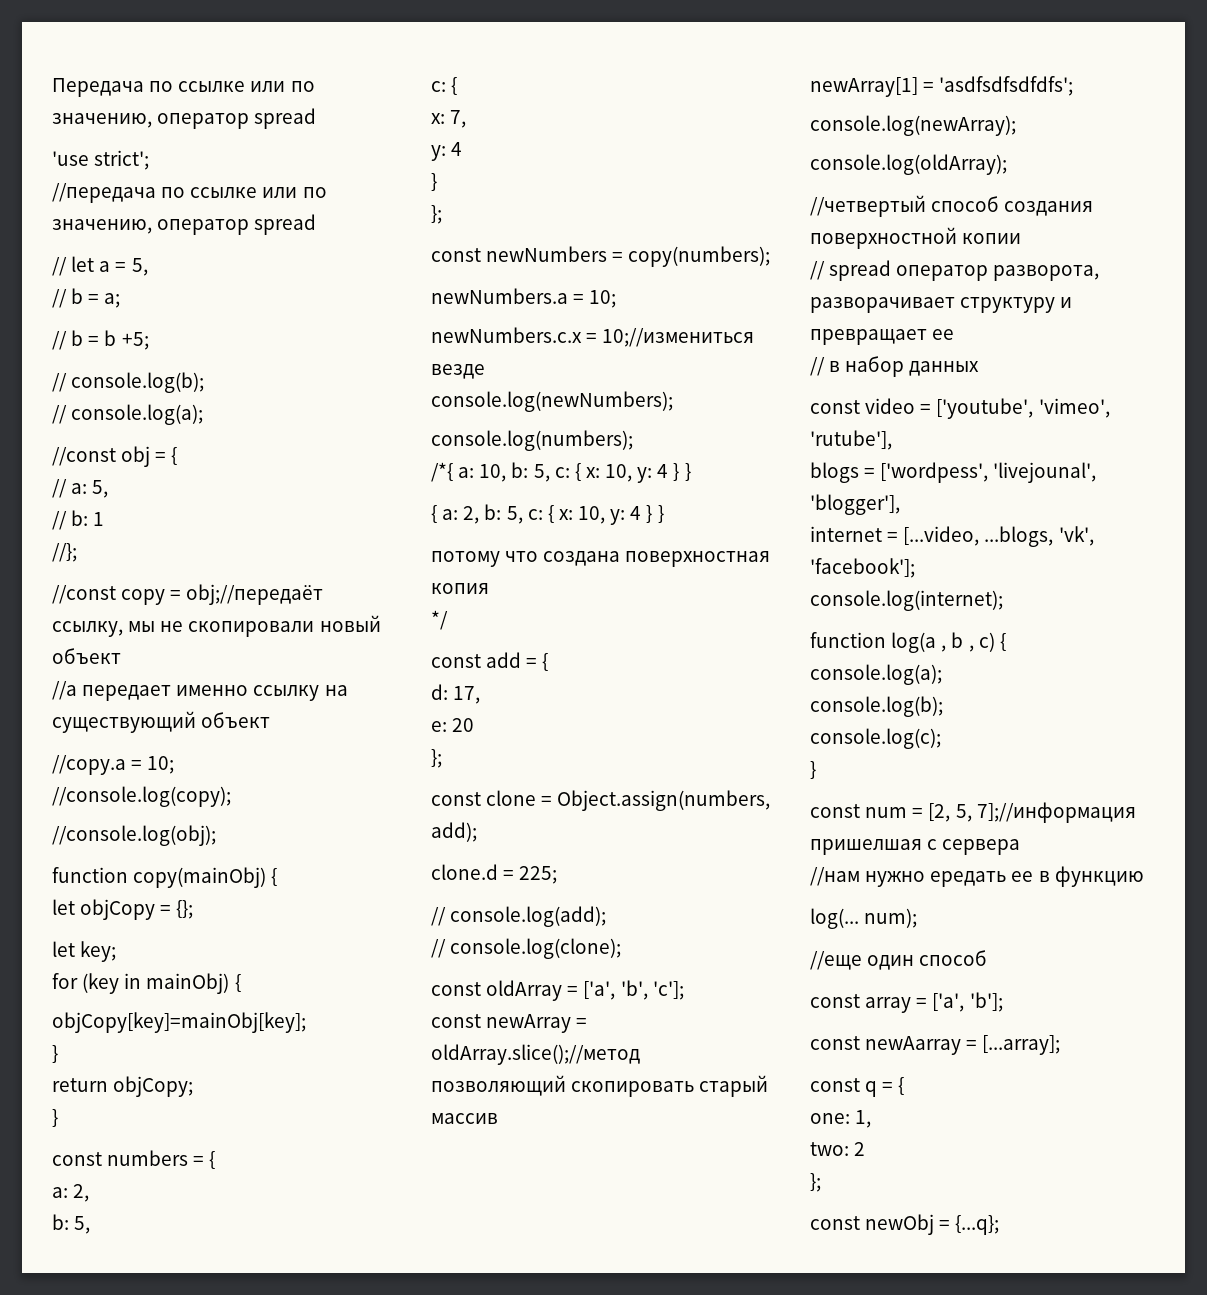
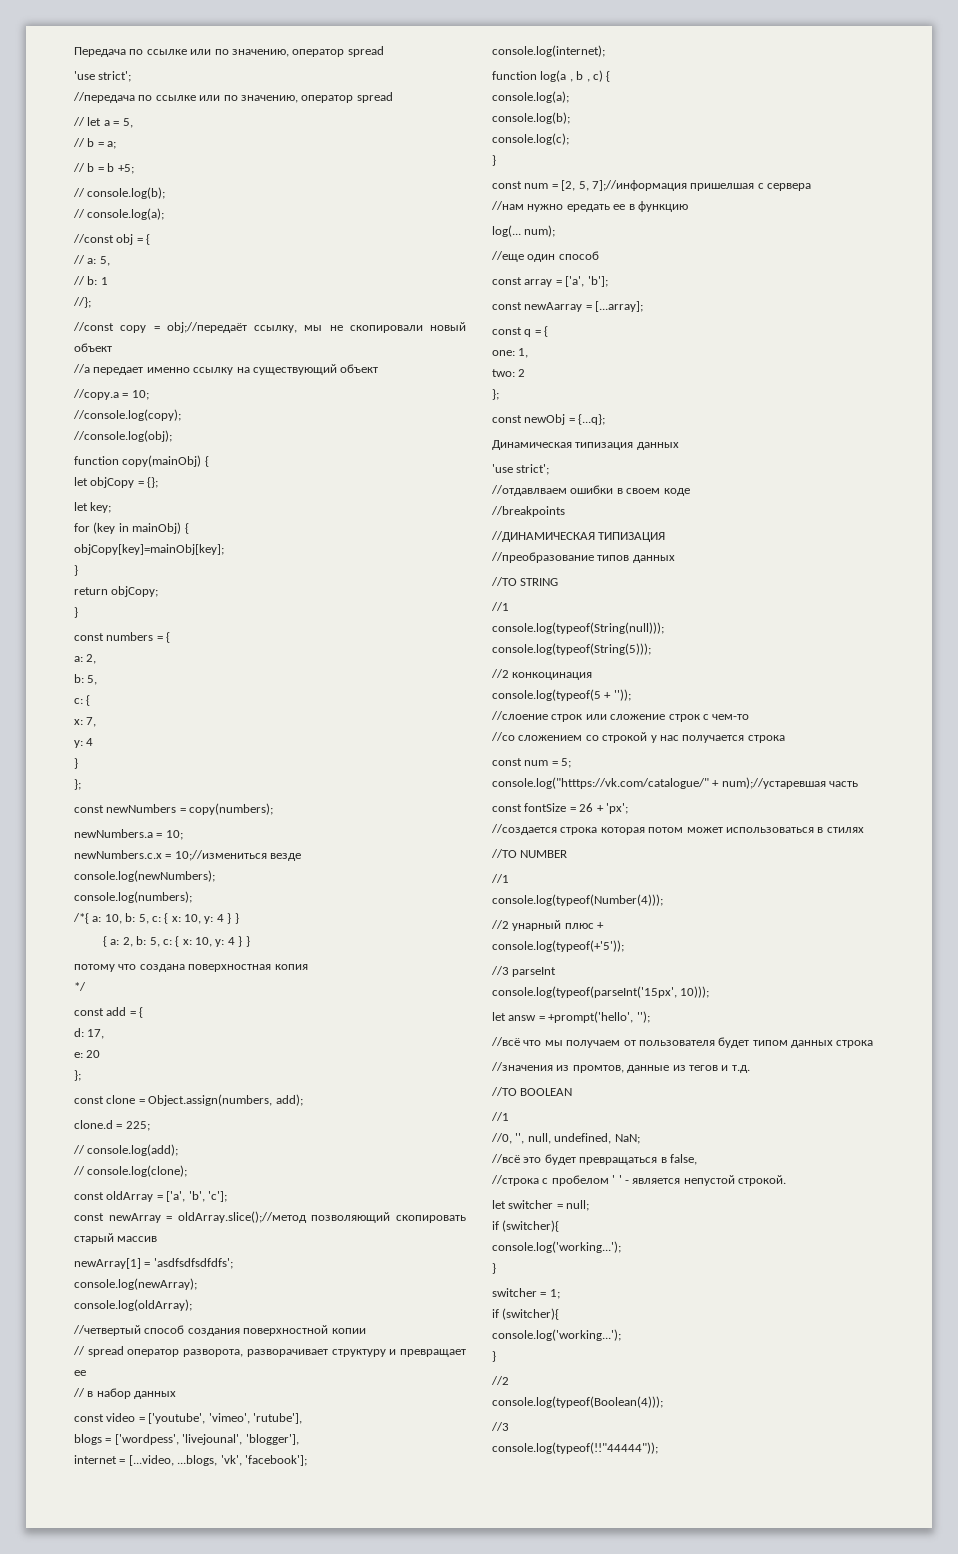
(1000, 1225) none -> [492,440,679,450] [492,464,550,475] [491,485,690,496] [491,506,565,517] [491,531,666,542] [491,552,675,563] [491,577,559,586] [491,602,509,611] [492,622,664,634] [492,643,651,655] [491,669,593,680] [492,689,631,701] [491,711,750,722] [491,732,785,743] [492,758,572,768] [492,777,859,789] [492,803,628,814] [491,824,864,835] [491,849,568,858] [491,874,509,883] [492,894,663,906] [491,920,605,931] [492,940,624,952] [491,966,557,977] [492,986,710,998] [492,1011,650,1023] [491,1037,874,1048] [491,1062,750,1073] [491,1087,573,1096] [491,1112,509,1121] [491,1133,640,1144] [491,1154,697,1165] [491,1175,786,1186] [492,1200,590,1211] [492,1220,560,1232] [492,1241,621,1253] [492,1263,496,1274] [492,1288,560,1299] [492,1308,560,1320] [492,1329,621,1341] [492,1351,496,1362] [491,1376,509,1385] [492,1396,663,1408] [491,1422,509,1431] [492,1442,658,1454] // Динамическая типизация данных // 'use strict'; // //отдавлваем ошибки в своем коде // //breakpoints // //ДИНАМИЧЕСКАЯ ТИПИЗАЦИЯ // //преобразование типов данных // //TO STRING // //1 // console.log(typeof(String(null))); // console.log(typeof(String(5))); // //2 конкоцинация // console.log(typeof(5 + '')); // //слоение строк или сложение строк с чем-то // //со сложением со строкой у нас получается строка // const num = 5; // console.log("htttps://vk.com/catalogue/" + num);//устаревшая часть // const fontSize = 26 + 'px'; // //создается строка которая потом может использоваться в стилях // //TO NUMBER // //1 // console.log(typeof(Number(4))); // //2 унарный плюс + // console.log(typeof(+'5')); // //3 parseInt // console.log(typeof(parseInt('15px', 10))); // let answ = +prompt('hello', ''); // //всё что мы получаем от пользователя будет типом данных строка // //значения из промтов, данные из тегов и т.д. // //TO BOOLEAN // //1 // //0, '', null, undefined, NaN; // //всё это будет превращаться в false, // //строка с пробелом ' ' - является непустой строкой. // let switcher = null; // if (switcher){ // console.log('working...'); // } // switcher = 1; // if (switcher){ // console.log('working...'); // } // //2 // console.log(typeof(Boolean(4))); // //3 // console.log(typeof(!!"44444"));

